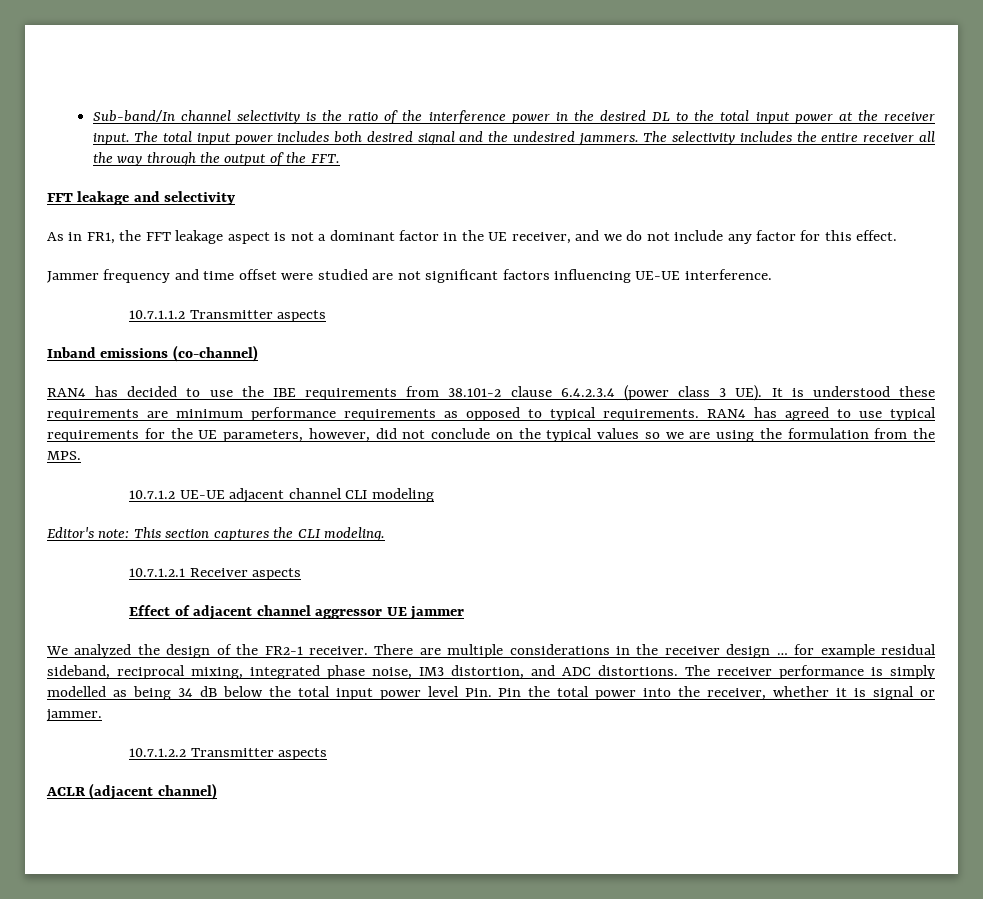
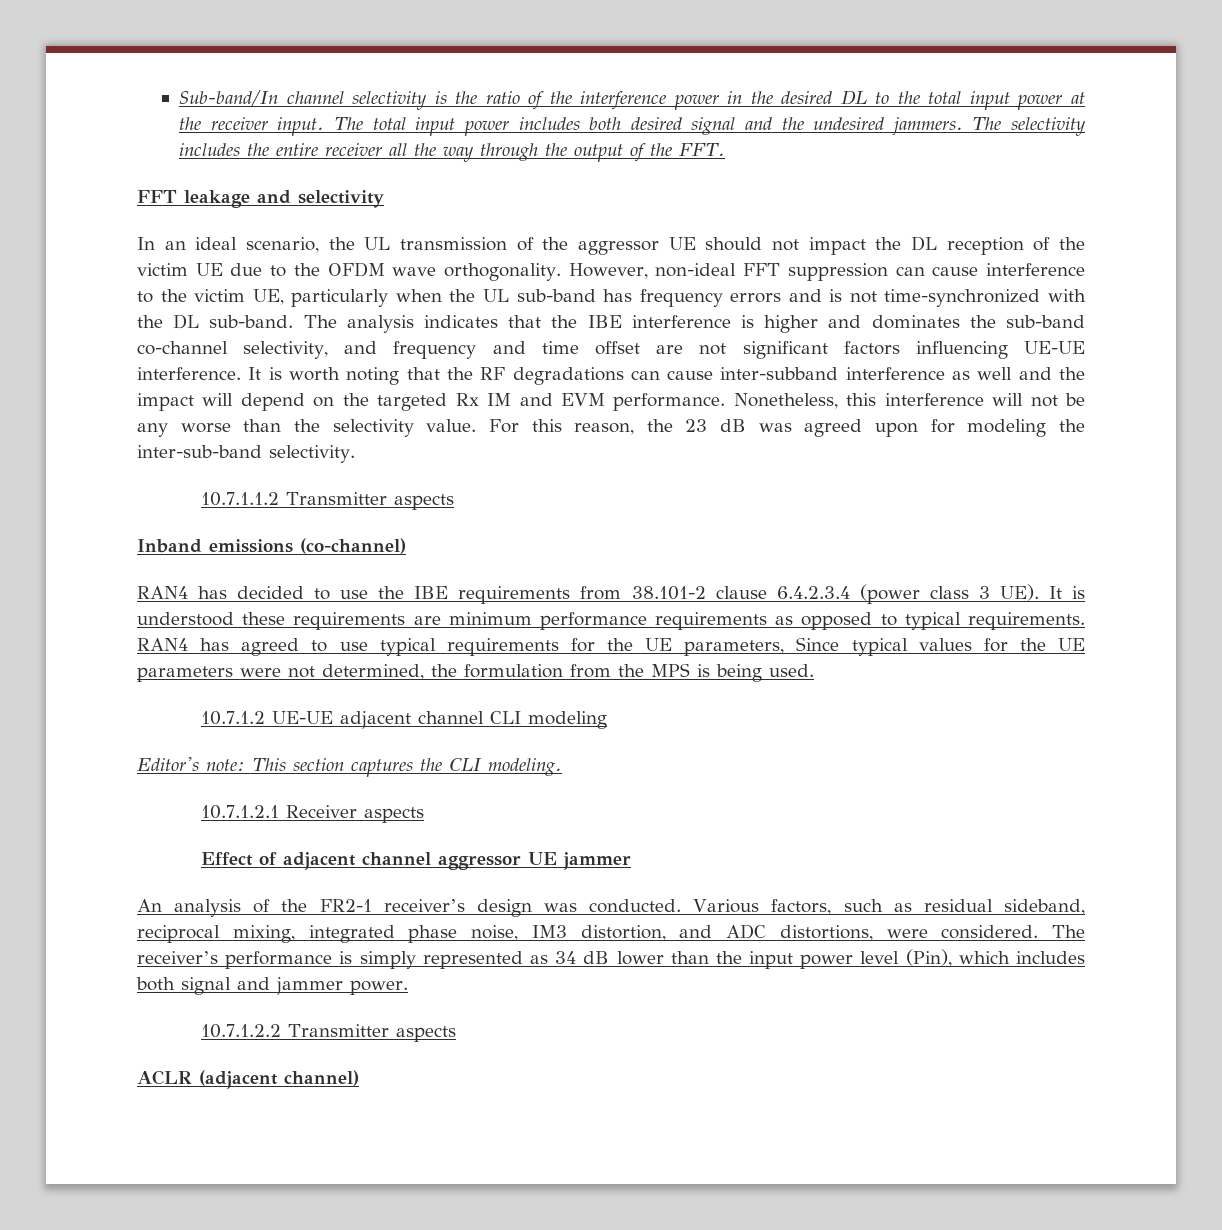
[47,230,898,244] [47,271,99,283] As in FR1, the FFT leakage aspect is not a dominant factor in the UE receiver, and we do not include any factor for this effect. // Jammer -> [137,236,1085,255] [137,262,1085,281] [137,289,1086,307] [137,314,1086,333] [137,341,378,359] In an ideal scenario, the UL transmission of the aggressor UE should not impact the DL reception of the victim UE due to the OFDM wave orthogonality. However, non-ideal FFT suppression can cause interference to the victim UE, particularly when the UL sub-band has frequency errors and is not time-synchronized with the DL sub-band. The analysis indicates that the IBE interference is higher and dominates the sub-band co-channel selectivity, and
[281,269,368,280] were studied -> (640, 348) none
(772, 274) none -> [248,367,1085,385] [137,393,1085,411] [137,419,1085,437] [137,445,355,463] It is worth noting that the RF degradations can cause inter-subband interference as well and the impact will depend on the targeted Rx IM and EVM performance. Nonetheless, this interference will not be any worse than the selectivity value. For this reason, the 23 dB was agreed upon for modeling the inter-sub-band selectivity.
[308,428,935,442] [47,451,81,460] however, did not conclude on the typical values so we are using the formulation from the MPS. -> [796,637,1085,656] [137,663,814,682] Since typical values for the UE parameters were not determined, the formulation from the MPS is being used.
[46,644,875,658] We analyzed the design of the FR2-1 receiver. There are multiple considerations in the receiver design … for example -> [137,899,912,917] An analysis of the FR2-1 receiver’s design was conducted. Various factors, such as
[598,665,935,679] [47,686,936,700] [46,709,102,722] distortions. The receiver performance is simply modelled as being 34 dB below the total input power level Pin. Pin the total power into the receiver, whether it is signal or jammer. -> [779,925,1085,941] [137,949,1085,969] [136,977,408,995] distortions, were considered. The receiver’s performance is simply represented as 34 dB lower than the input power level (Pin), which includes both signal and jammer power.

